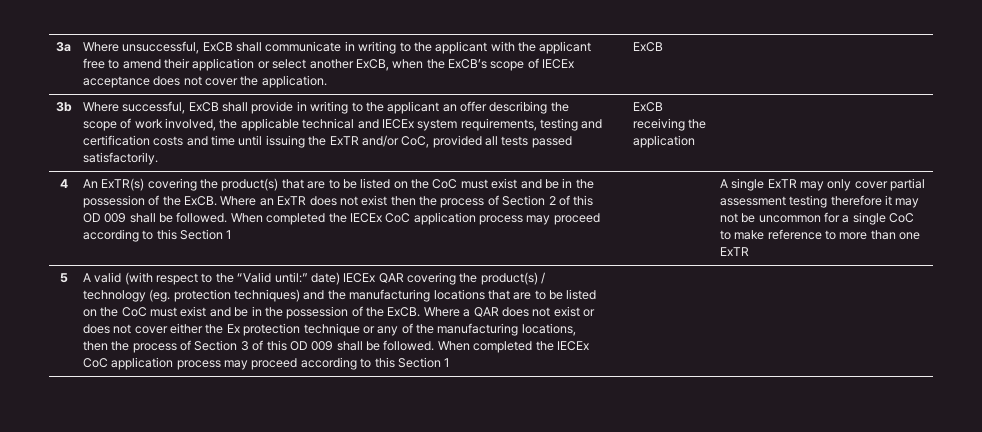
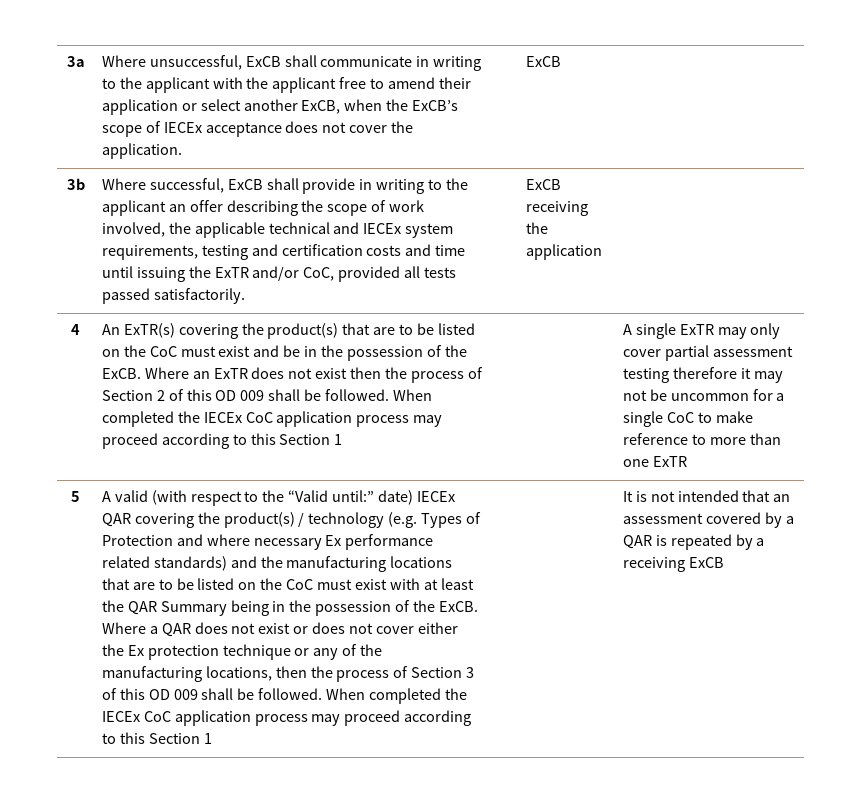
[149,289,301,302] (eg. protection techniques) -> [388,512,482,528] [101,534,434,550] [101,556,227,571] (e.g. Types of Protection and where necessary Ex performance related standards)
[209,307,249,317] and be -> [389,578,474,590] [101,600,269,616] with at least the QAR Summary being
(450, 362) none -> [622,490,791,502] [622,512,794,528] [622,534,765,550] [622,557,724,572] It is not intended that an assessment covered by a QAR is repeated by a receiving ExCB

